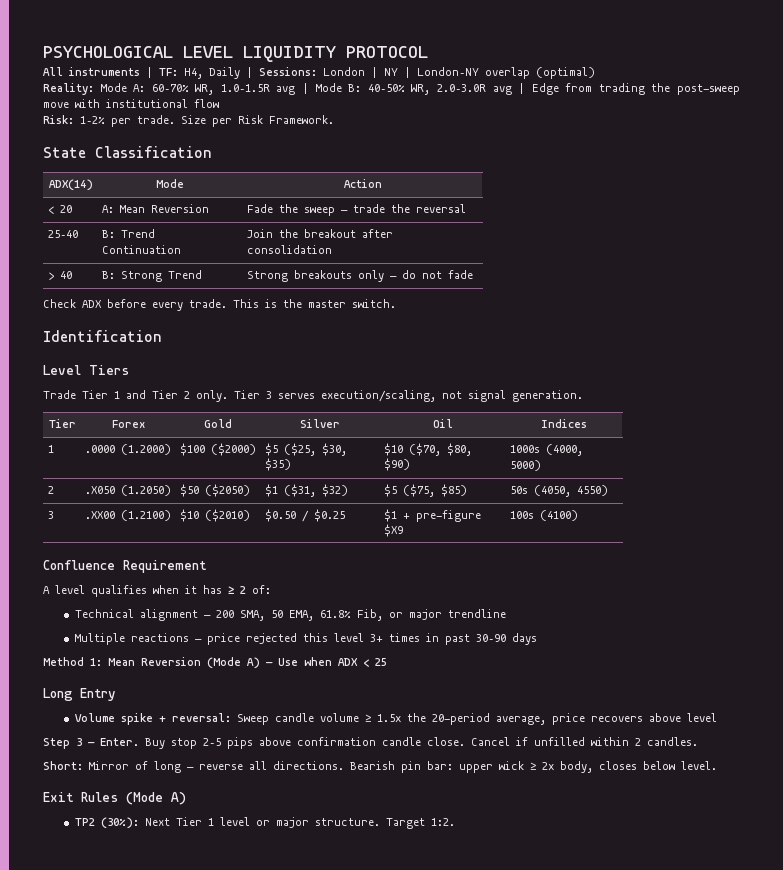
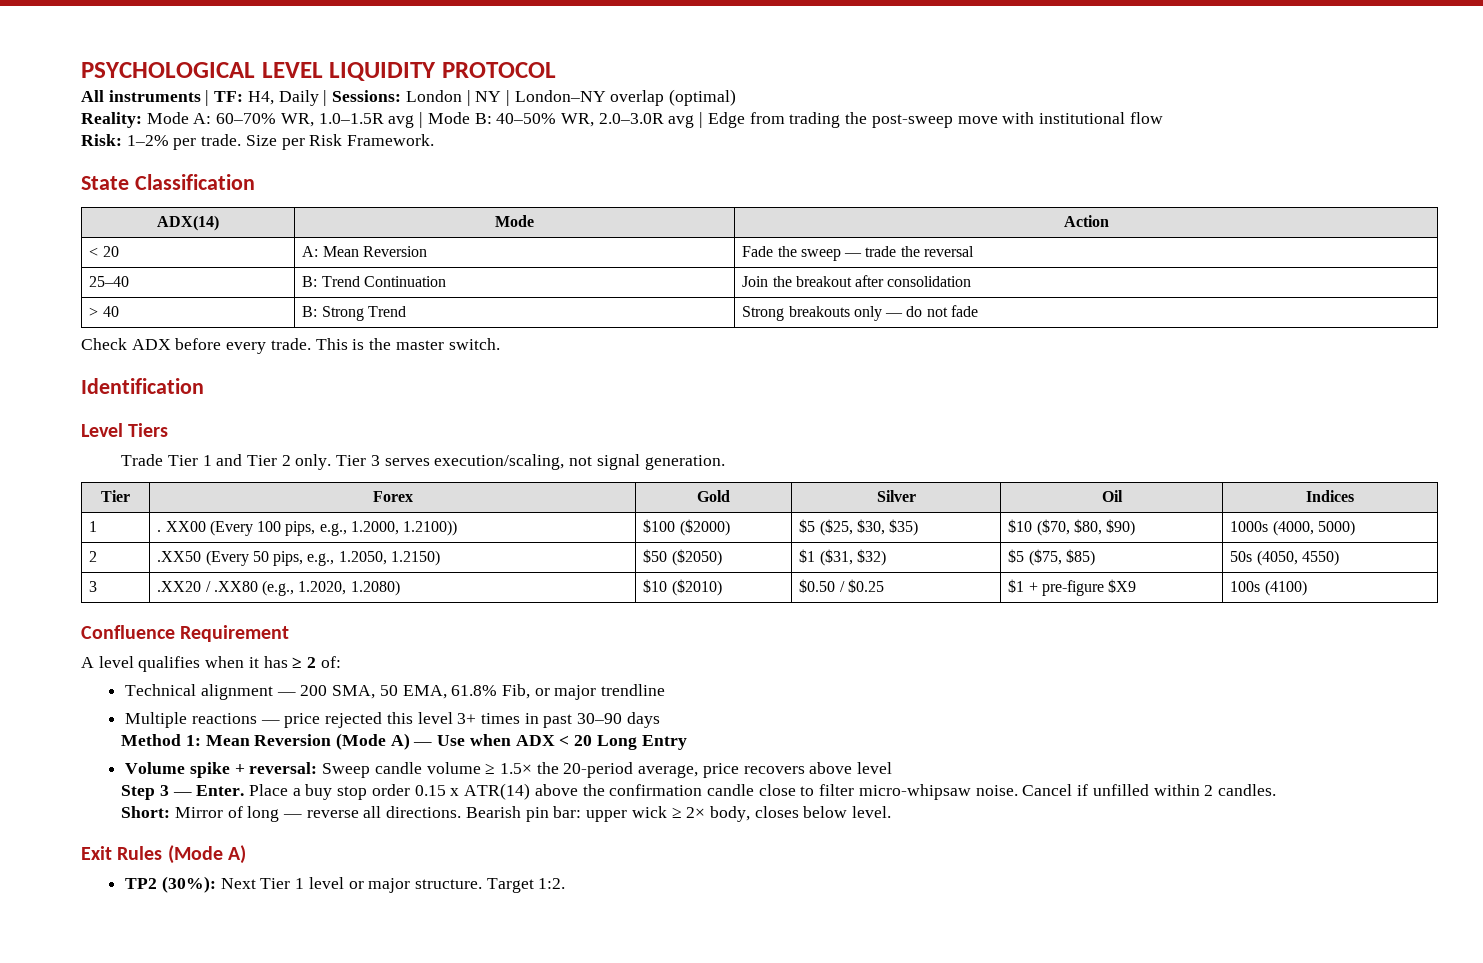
[84,444,171,455] .0000 (1.2000) -> [157,520,458,536] . XX00 (Every 100 pips, e.g., 1.2000, 1.2100))
[84,485,171,496] .X050 (1.2050) -> [157,550,441,566] .XX50 (Every 50 pips, e.g., 1.2050, 1.2150)
[84,510,171,521] .XX00 (1.2100) -> [157,580,400,596] .XX20 / .XX80 (e.g., 1.2020, 1.2080)
[375,658,387,666] 25 // -> [574,735,593,746] 20
[145,737,465,749] Buy stop 2–5 pips above confirmation candle close. -> [249,783,1018,800] Place a buy stop order 0.15 x ATR(14) above the confirmation candle close to filter micro-whipsaw noise.

